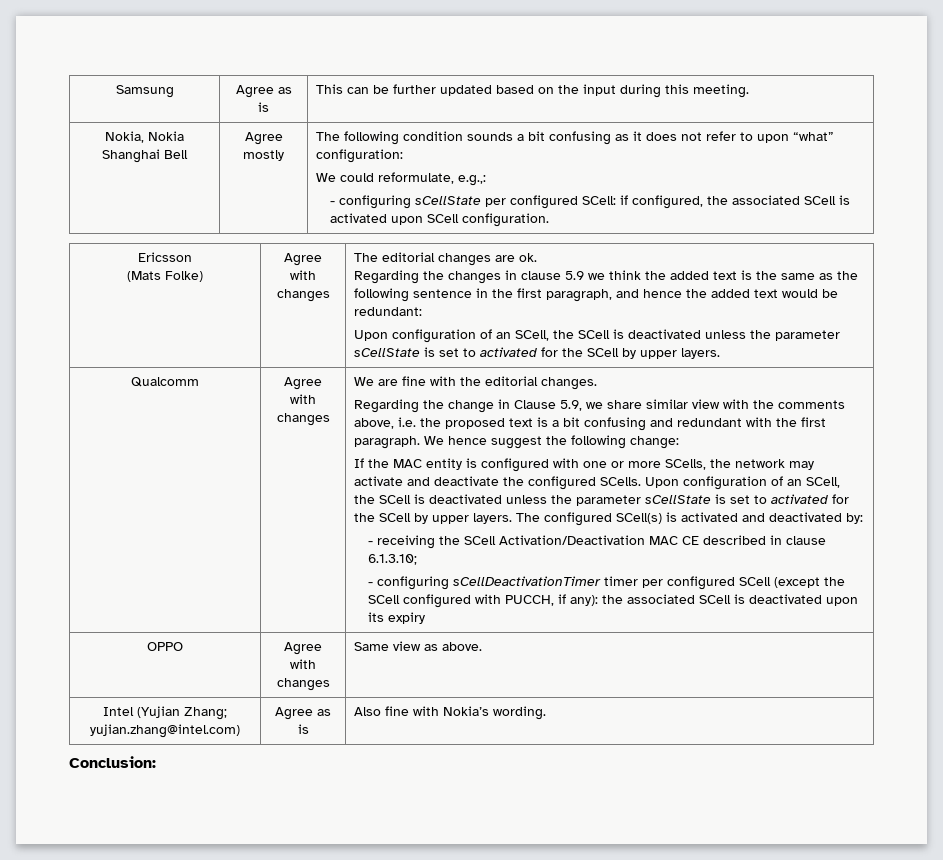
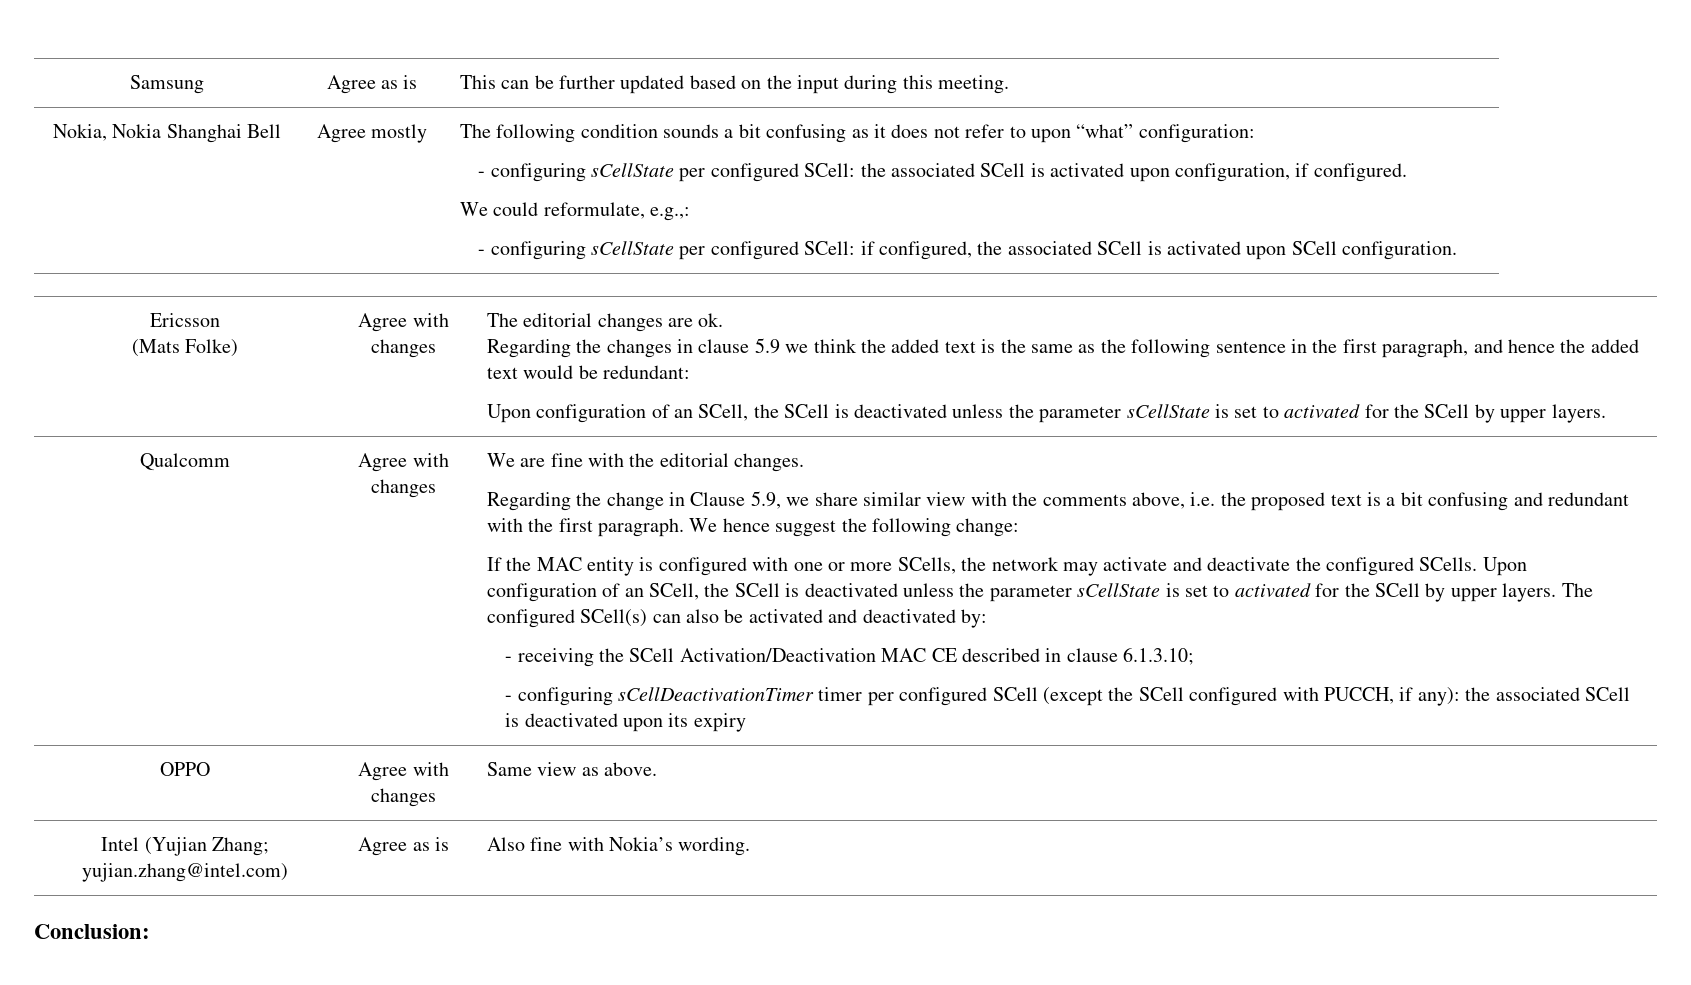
(404, 156) none -> [478,163,1407,182] // - configuring sCellState per configured SCell: the associated SCell is activated upon configuration, if configured.
[666,512,678,522] is -> [652,609,744,623] can also be

